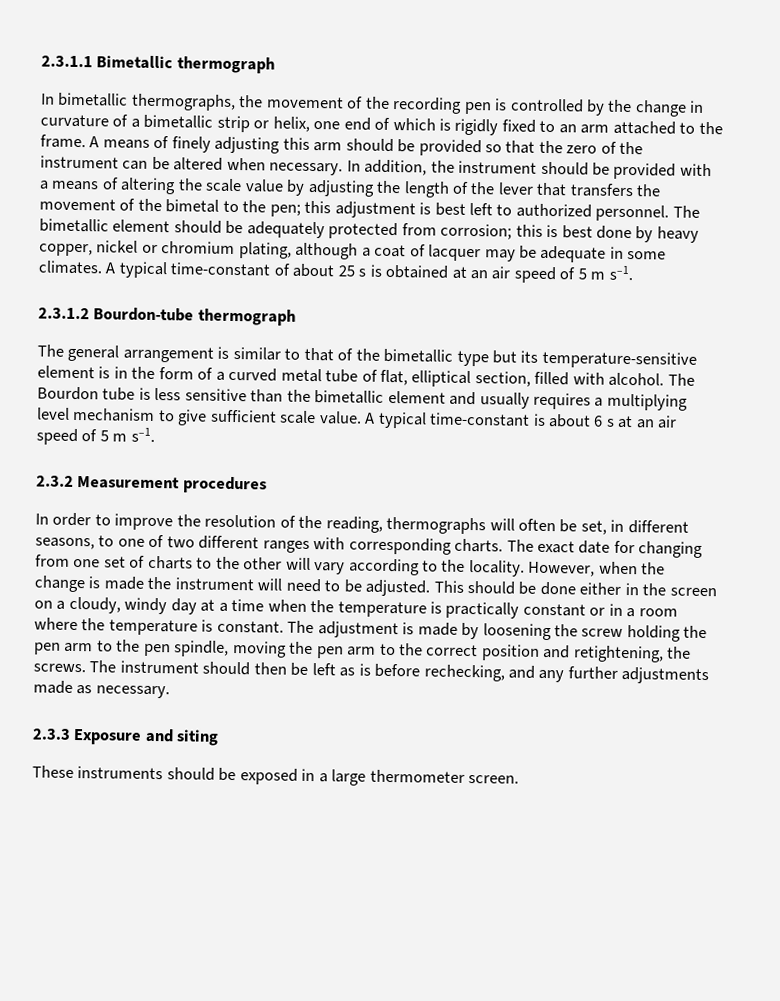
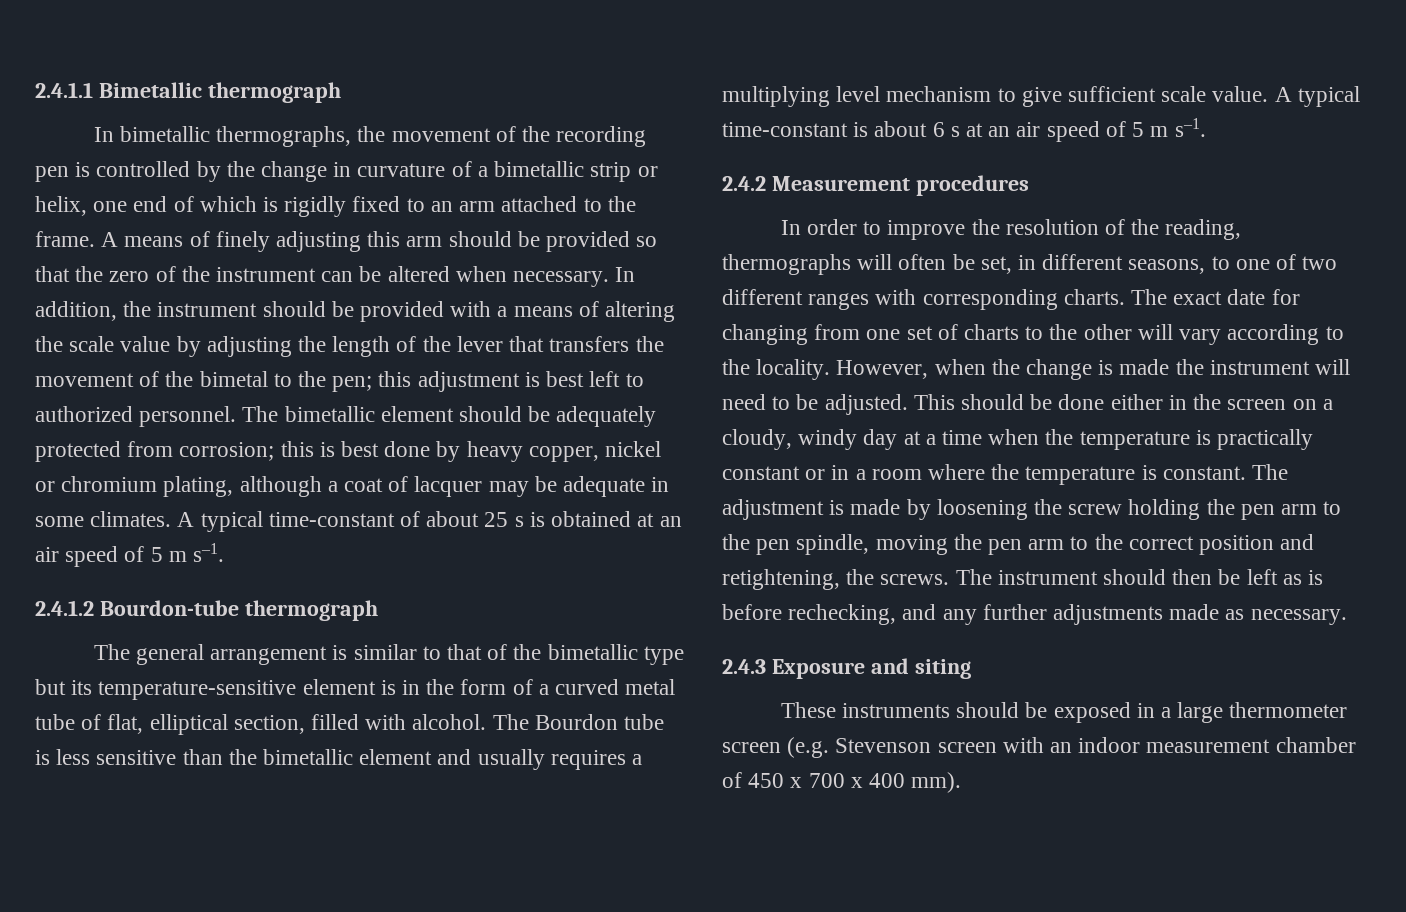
[41,55,93,68] 2.3.1.1 -> [35,82,93,98] 2.4.1.1
[38,307,90,320] 2.3.1.2 -> [35,600,94,616] 2.4.1.2
[36,475,74,487] 2.3.2 -> [722,176,766,191] 2.4.2
[32,728,71,740] 2.3.3 -> [722,659,766,674] 2.4.3
[468,775,520,784] screen. -> [722,737,1356,758] [722,772,962,793] screen (e.g. Stevenson screen with an indoor measurement chamber of 450 x 700 x 400 mm).

